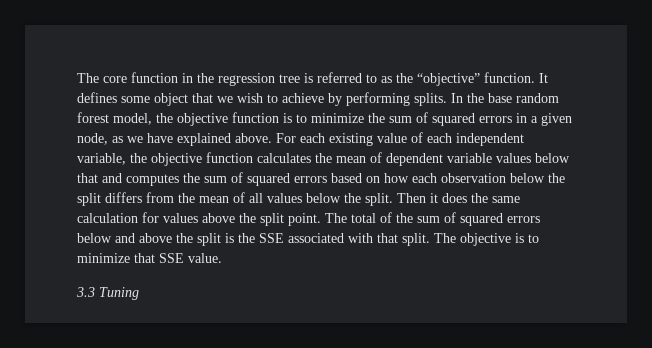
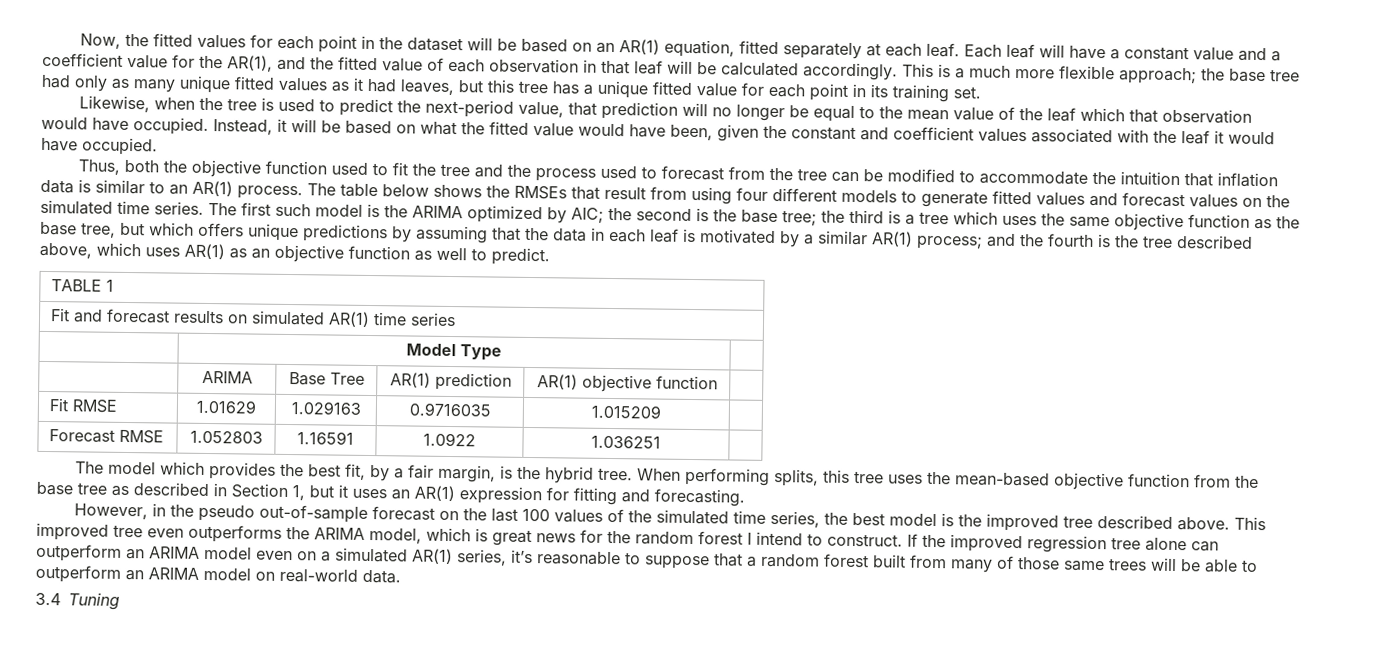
[77,72,548,86] [77,92,559,106] [77,112,572,126] [77,132,524,146] [77,152,570,166] [77,172,565,186] [77,192,520,206] [77,212,540,226] [77,233,539,246] [77,253,222,263] [76,287,95,297] The core function in the regression tree is referred to as the “objective” function. It defines some object that we wish to achieve by performing splits. In the base random forest model, the objective function is to minimize the sum of squared errors in a given node, as we have explained above. For each existing value of each independent variable, the objective function calculates the mean of dependent variable values below that and computes the sum of squared errors based on how each observation below the split differs from the mean of all values below the split. Then it does the same calculation for values above the split point. The total of the sum of squared errors below and above the split is the SSE associated with that split. The objective is to minimize that SSE value. // 3.3 -> [79,33,1281,62] [42,52,1300,85] [41,74,981,103] [78,95,1252,124] [41,116,1275,145] [41,137,158,156] [77,159,1278,188] [40,179,1290,208] [40,199,1300,232] [40,221,1253,250] [39,242,550,266] [51,279,115,292] [50,308,457,328] [406,343,502,361] [201,370,253,384] [288,371,365,386] [389,372,512,391] [536,374,718,393] [49,398,119,413] [196,399,257,414] [290,401,362,415] [408,402,491,417] [591,404,661,419] [49,429,165,444] [189,430,263,444] [297,431,354,445] [423,432,476,447] [591,435,661,449] [74,461,1259,491] [36,481,745,507] [73,503,1266,532] [36,522,1219,554] [36,543,1258,573] [35,564,401,584] [35,592,61,606] Now, the fitted values for each point in the dataset will be based on an AR(1) equation, fitted separately at each leaf. Each leaf will have a constant value and a coefficient value for the AR(1), and the fitted value of each observation in that leaf will be calculated accordingly. This is a much more flexible approach; the base tree had only as many unique fitted values as it had leaves, but this tree has a unique fitted value for each point in its training set. // Likewise, when the tree is used to predict the next-period value, that prediction will no longer be equal to the mean value of the leaf which that observation would have occupied. Instead, it will be based on what the fitted value would have been, given the constant and coefficient values associated with the leaf it would have occupied. // Thus, both the objective function used to fit the tree and the process used to forecast from the tree can be modified to accommodate the intuition that inflation data is similar to an AR(1) process. The table below shows the RMSEs that result from using four different models to generate fitted values and forecast values on the simulated time series. The first such model is the ARIMA optimized by AIC; the second is the base tree; the third is a tree which uses the same objective function as the base tree, but which offers unique predictions by assuming that the data in each leaf is motivated by a similar AR(1) process; and the fourth is the tree described above, which uses AR(1) as an objective function as well to predict. // TABLE 1 // Fit and forecast results on simulated AR(1) time series // | Model Type | // | ARIMA | Base Tree | AR(1) prediction | AR(1) objective function | // Fit RMSE | 1.01629 | 1.029163 | 0.9716035 | 1.015209 | // Forecast RMSE | 1.052803 | 1.16591 | 1.0922 | 1.036251 | // The model which provides the best fit, by a fair margin, is the hybrid tree. When performing splits, this tree uses the mean-based objective function from the base tree as described in Section 1, but it uses an AR(1) expression for fitting and forecasting. // However, in the pseudo out-of-sample forecast on the last 100 values of the simulated time series, the best model is the improved tree described above. This improved tree even outperforms the ARIMA model, which is great news for the random forest I intend to construct. If the improved regression tree alone can outperform an ARIMA model even on a simulated AR(1) series, it’s reasonable to suppose that a random forest built from many of those same trees will be able to outperform an ARIMA model on real-world data. // 3.4

